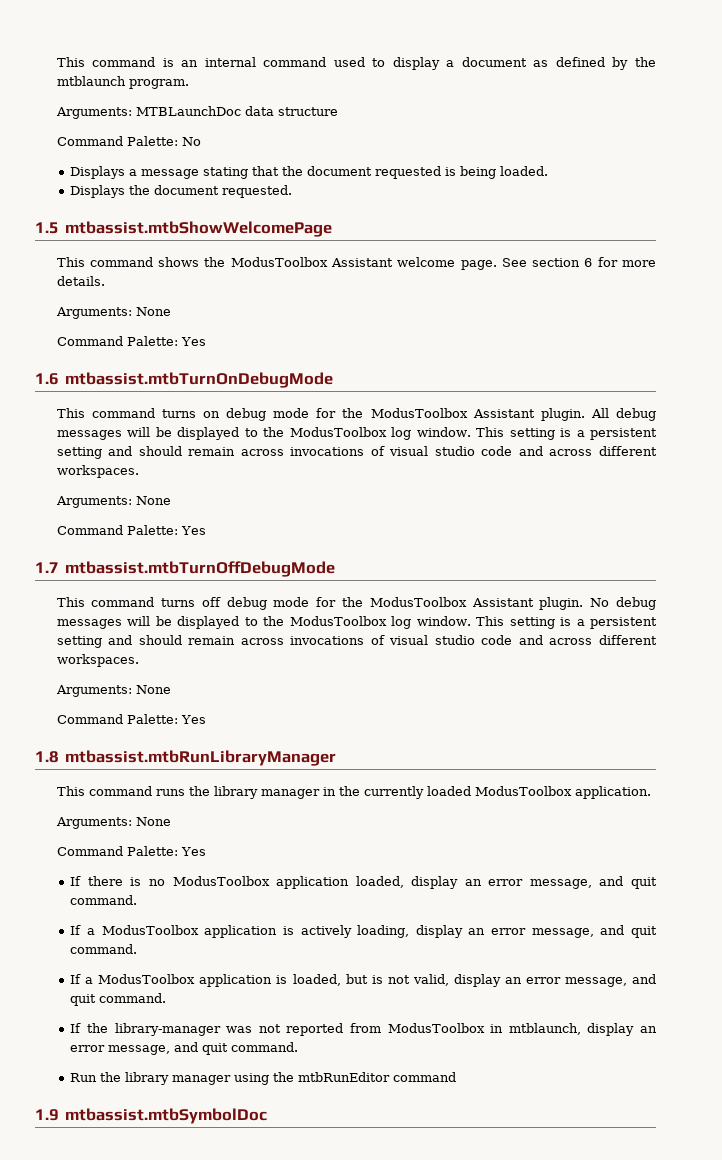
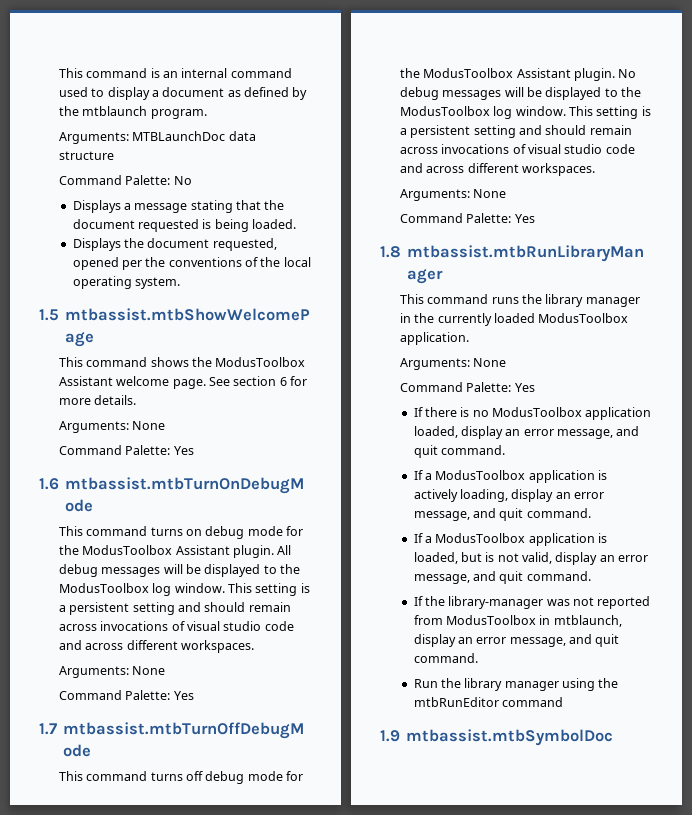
[222,185,293,198] requested. -> [212,238,277,251] [72,257,311,270] [72,276,180,289] requested, opened per the conventions of the local operating system.

